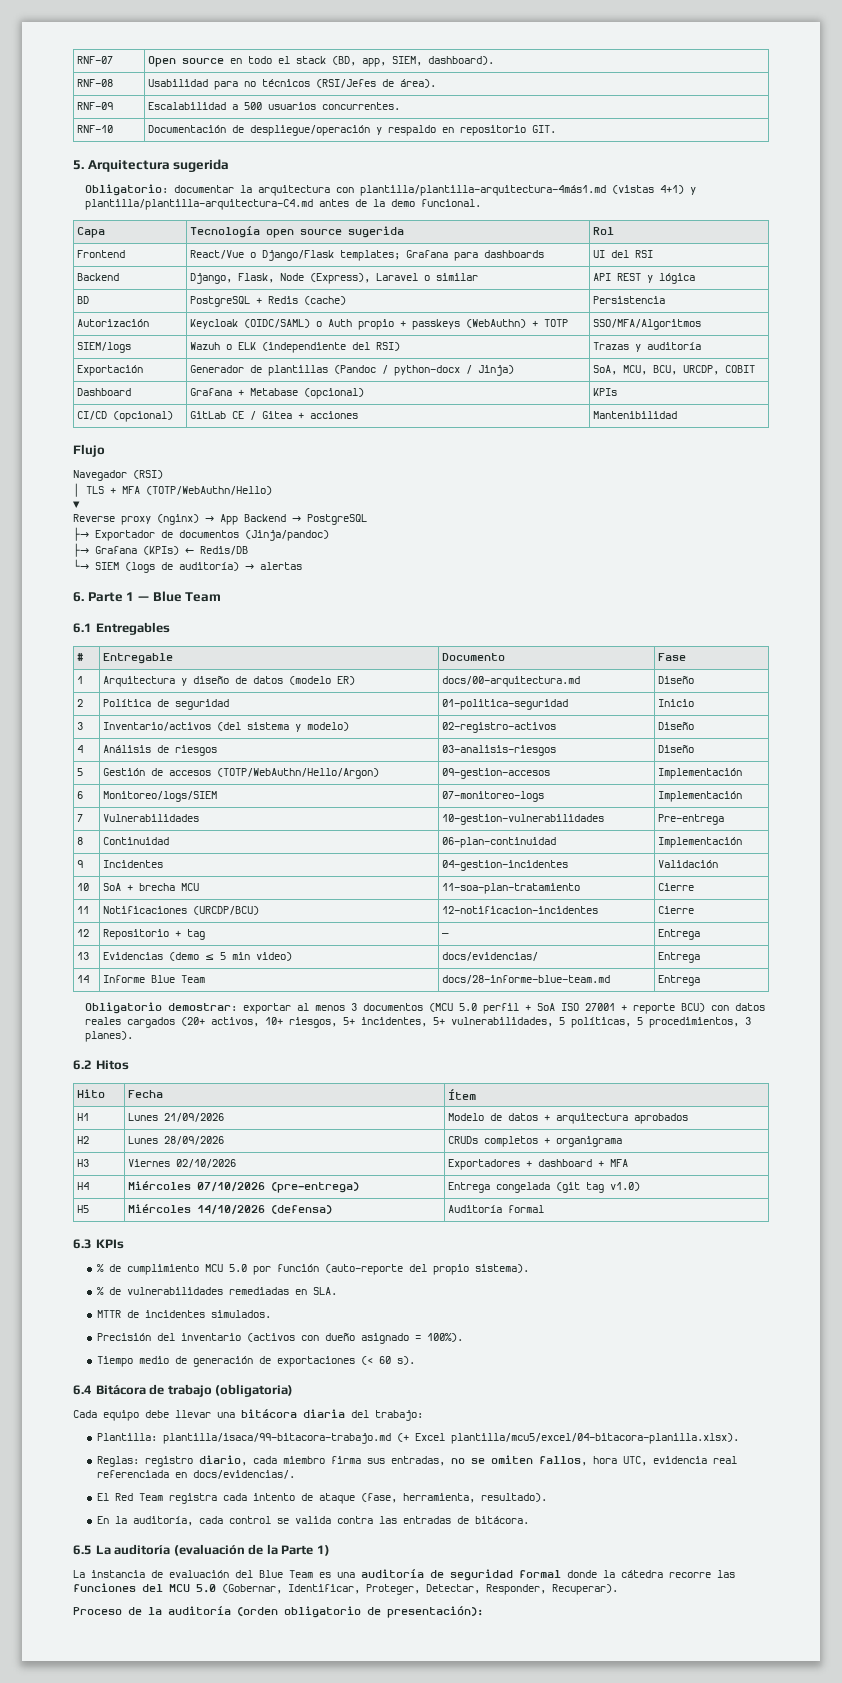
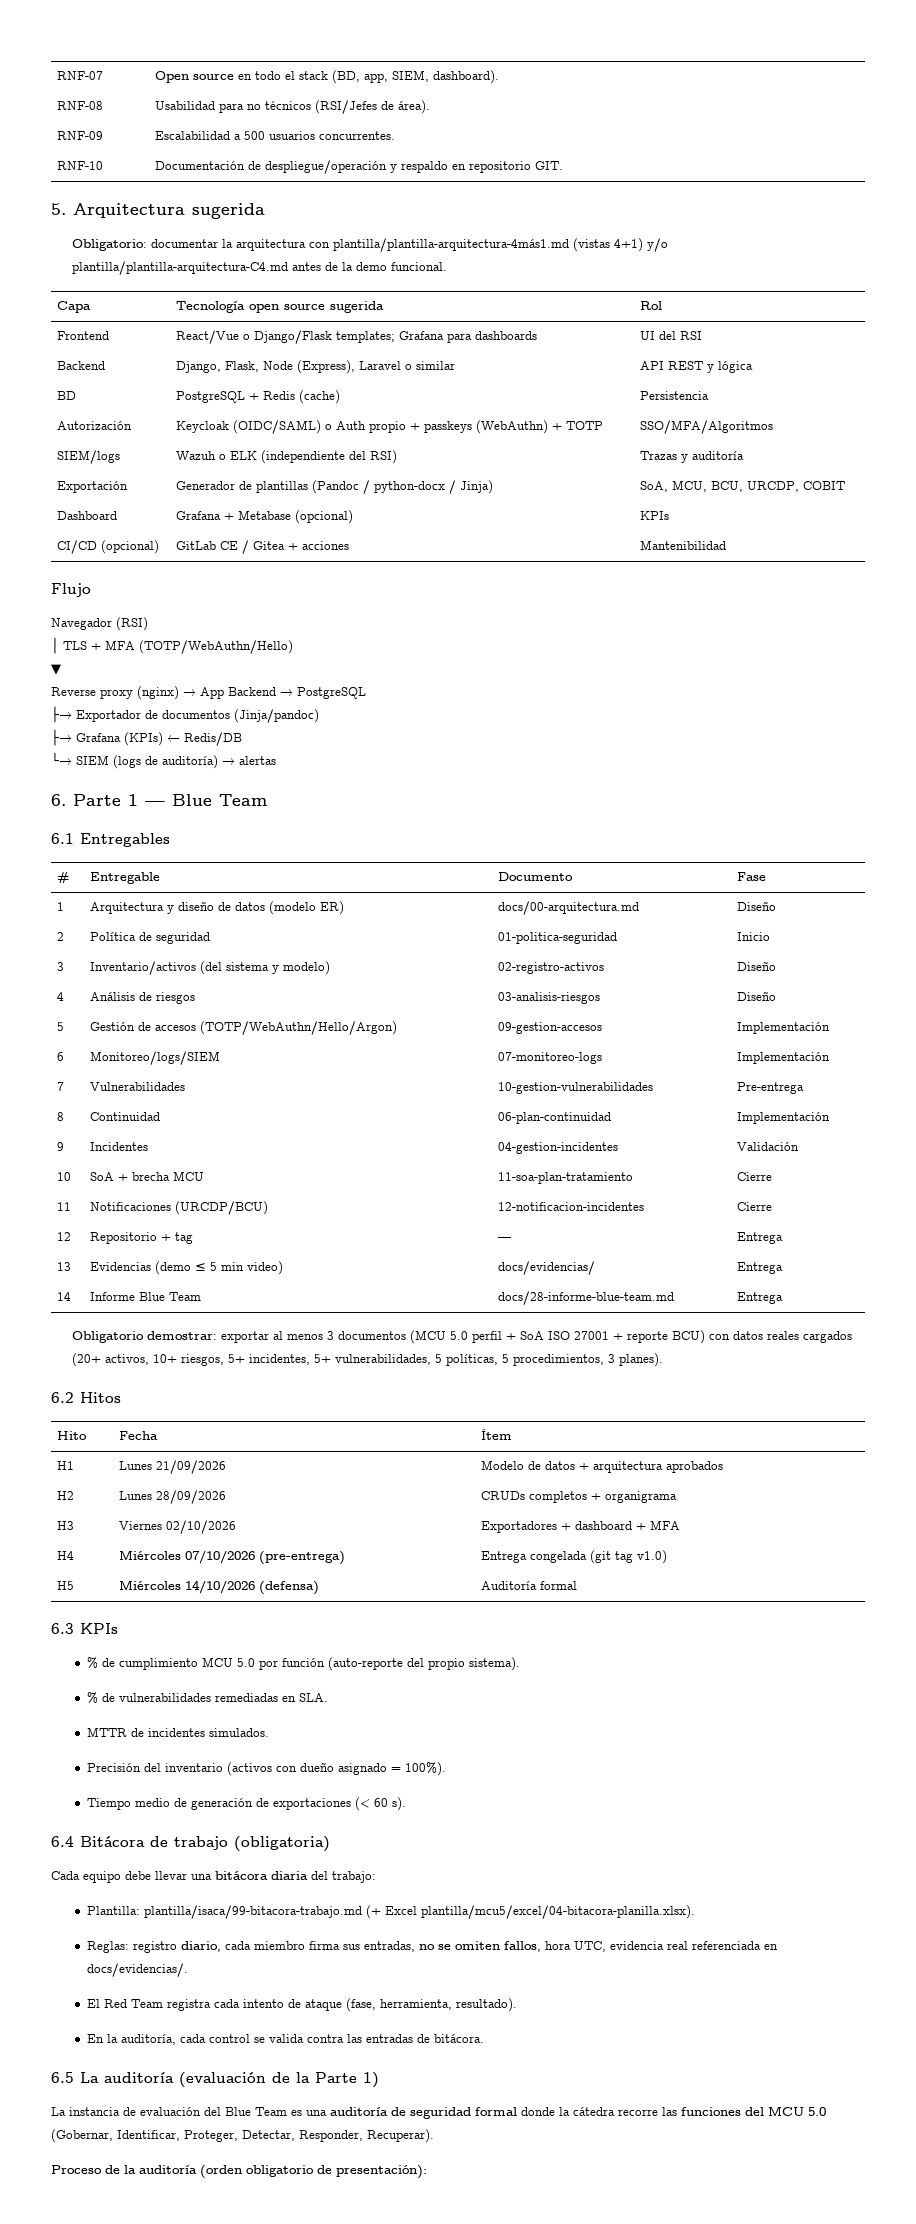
[690,187,697,195] y -> [647,238,669,252] y/o

